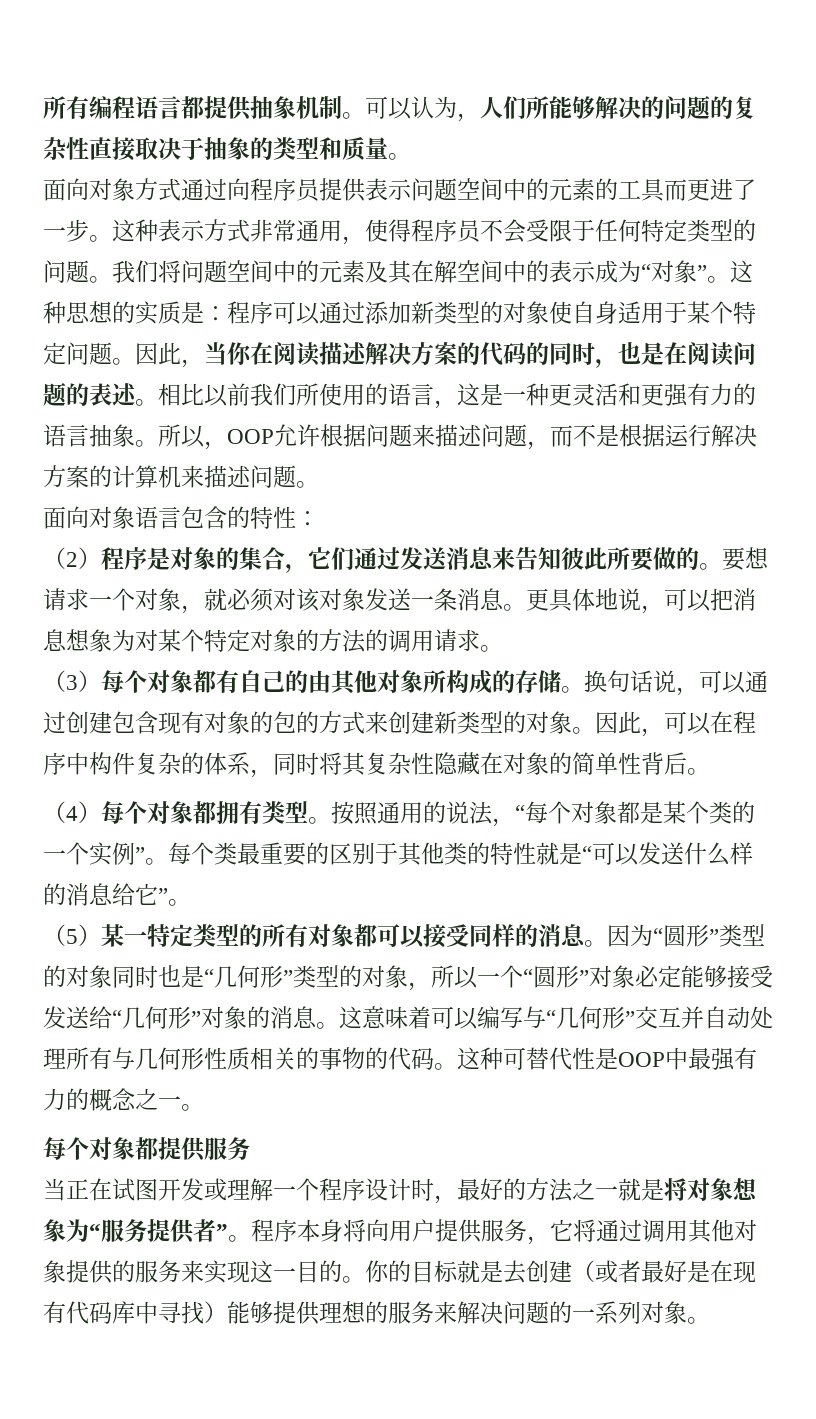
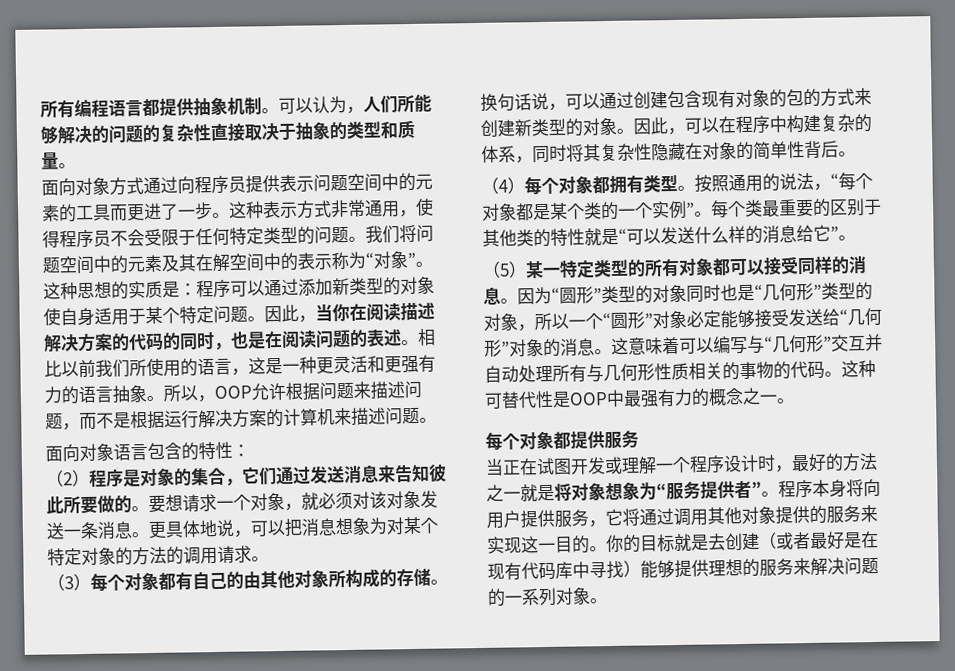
[595,260,618,283] 成 -> [331,251,349,270] 称
[112,752,135,775] 件 -> [803,114,821,133] 建

